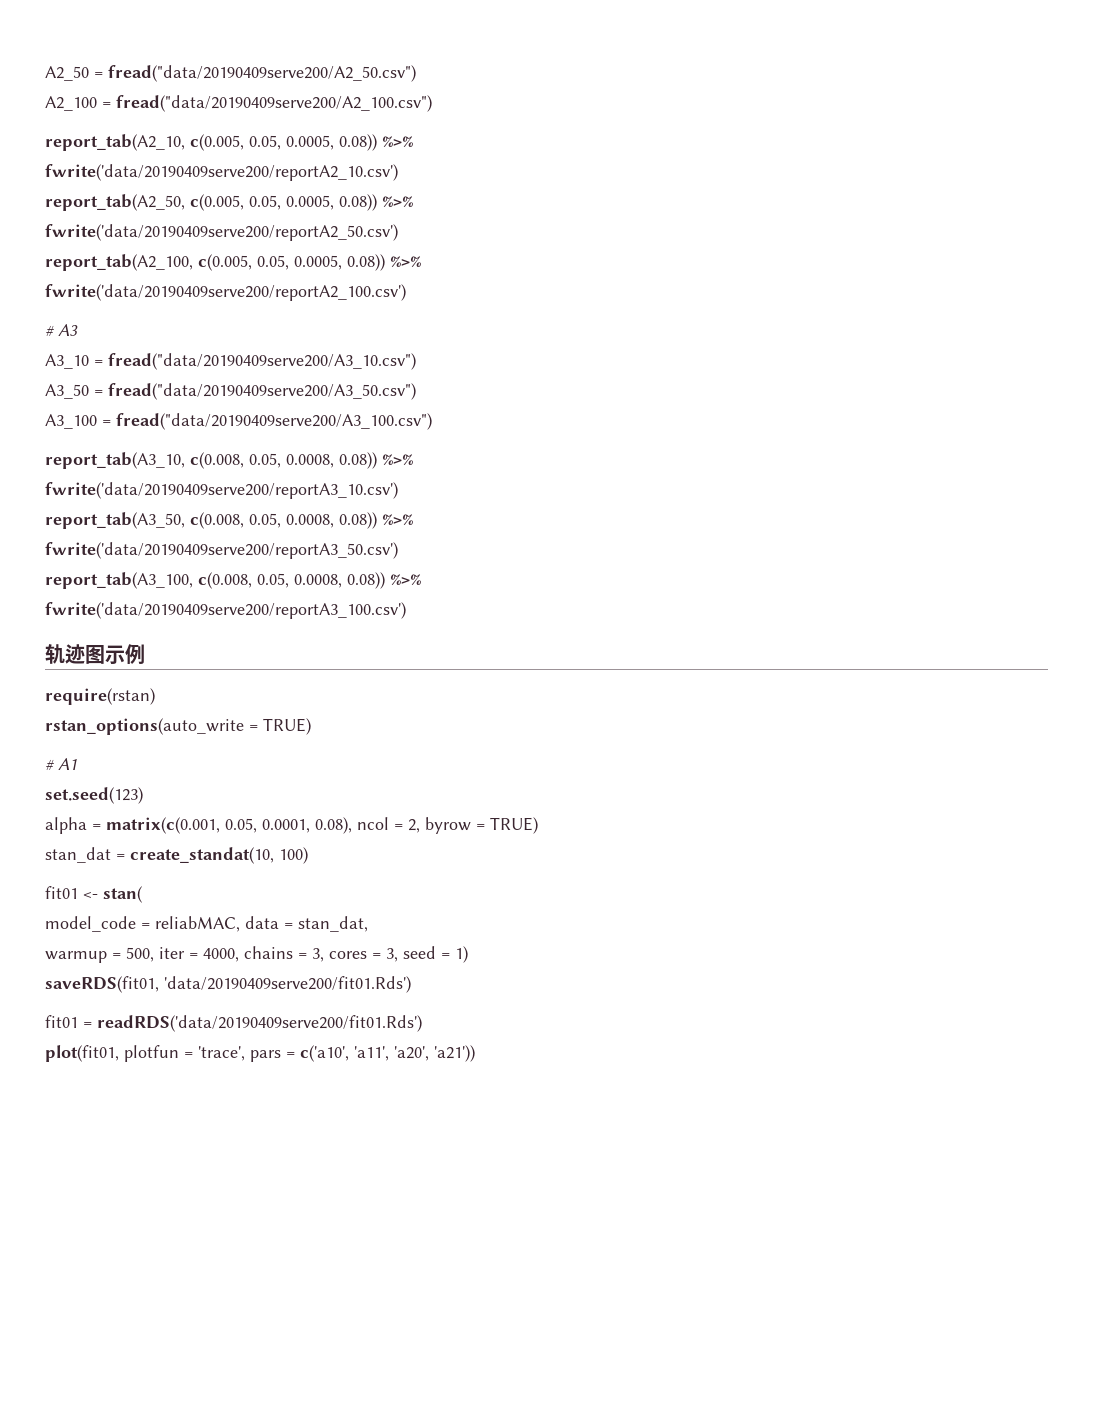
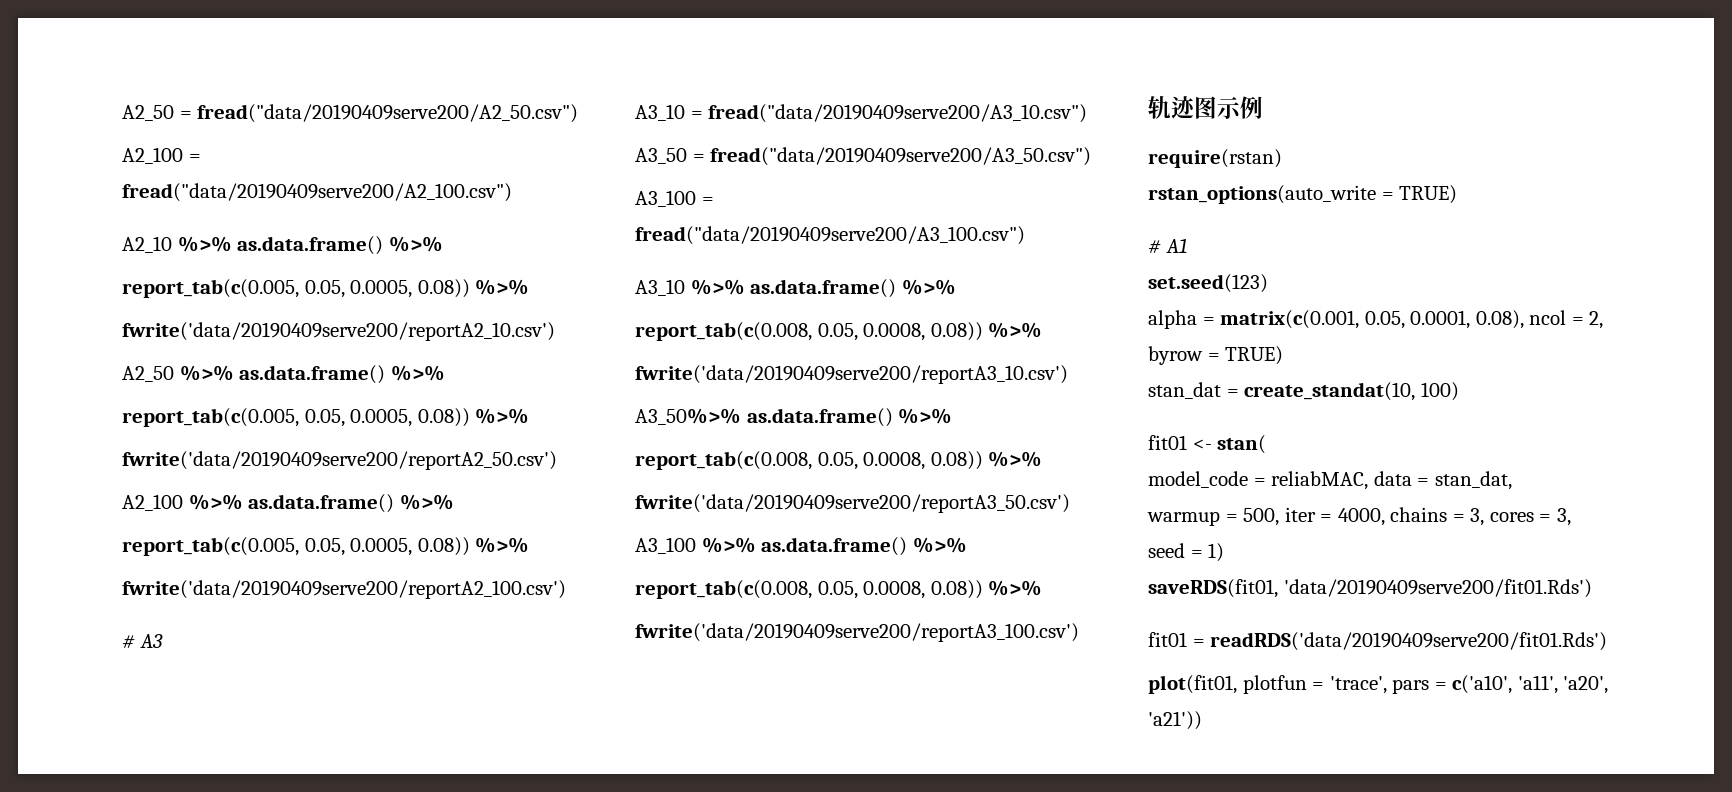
[45,134,244,151] report_tab(A2_10, c(0.005, -> [122,236,443,255] [122,279,299,298] A2_10 %>% as.data.frame() %>% // report_tab(c(0.005,
[45,194,244,211] report_tab(A2_50, c(0.005, -> [122,365,445,384] [122,408,299,427] A2_50 %>% as.data.frame() %>% // report_tab(c(0.005,
[45,254,252,271] report_tab(A2_100, c(0.005, -> [122,494,454,513] [122,537,299,556] A2_100 %>% as.data.frame() %>% // report_tab(c(0.005,
[45,452,244,469] report_tab(A3_10, c(0.008, -> [635,279,956,298] [635,322,812,341] A3_10 %>% as.data.frame() %>% // report_tab(c(0.008,
[45,512,244,529] report_tab(A3_50, c(0.008, -> [635,408,953,427] [635,451,812,470] A3_50%>% as.data.frame() %>% // report_tab(c(0.008,
[45,572,252,589] report_tab(A3_100, c(0.008, -> [635,537,967,556] [635,580,812,599] A3_100 %>% as.data.frame() %>% // report_tab(c(0.008,

